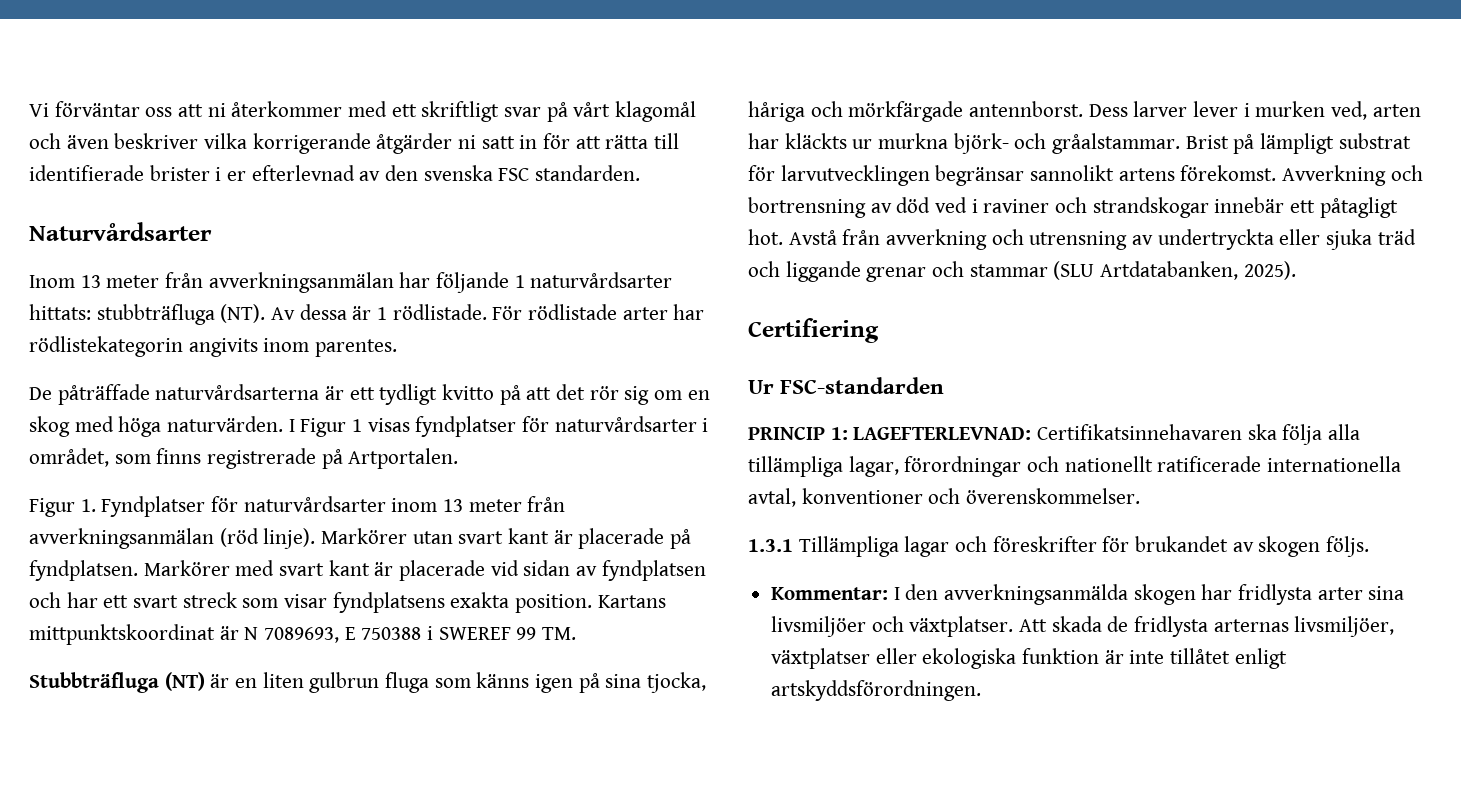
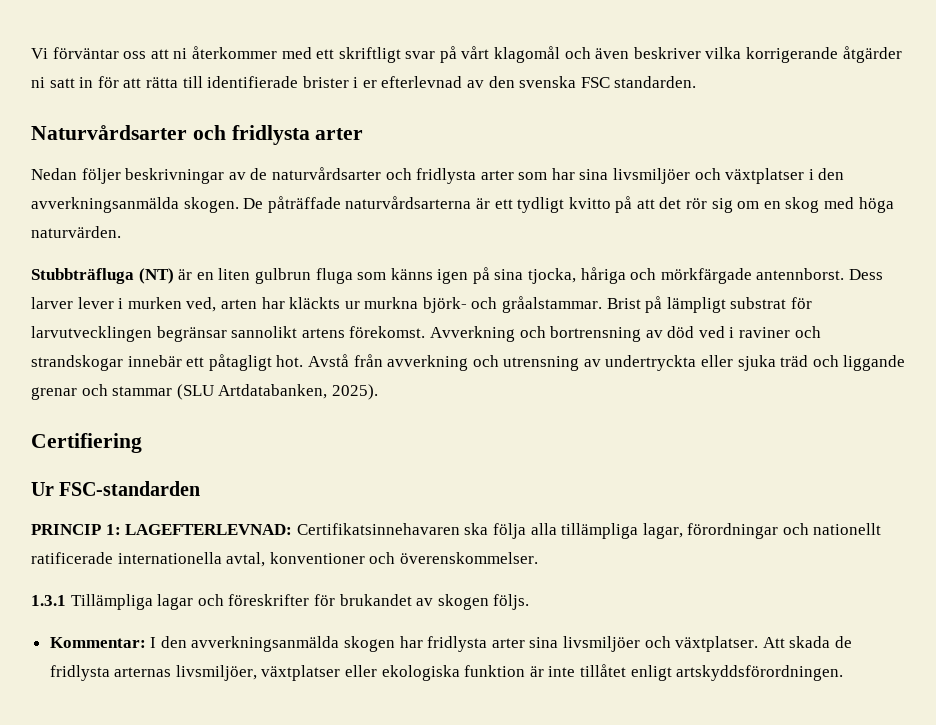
[29,272,673,293] [29,304,705,325] [29,336,398,357] // Inom 13 meter från avverkningsanmälan har följande 1 naturvårdsarter hittats: stubbträfluga (NT). Av dessa är 1 rödlistade. För rödlistade arter har rödlistekategorin angivits inom parentes. // -> [192,125,364,145] [31,167,845,184] [31,197,239,213] och fridlysta arter // Nedan följer beskrivningar av de naturvårdsarter och fridlysta arter som har sina livsmiljöer och växtplatser i den avverkningsanmälda skogen.
[288,416,709,437] [29,448,459,469] [29,496,566,517] [29,528,692,549] [29,560,706,581] [29,592,666,613] [29,624,577,645] I Figur 1 visas fyndplatser för naturvårdsarter i området, som finns registrerade på Artportalen. // Figur 1. Fyndplatser för naturvårdsarter inom 13 meter från avverkningsanmälan (röd linje). Markörer utan svart kant är placerade på fyndplatsen. Markörer med svart kant är placerade vid sidan av fyndplatsen och har ett svart streck som visar fyndplatsens exakta position. Kartans mittpunktskoordinat är N 7089693, E 750388 i SWEREF 99 TM. -> (121, 232) none

